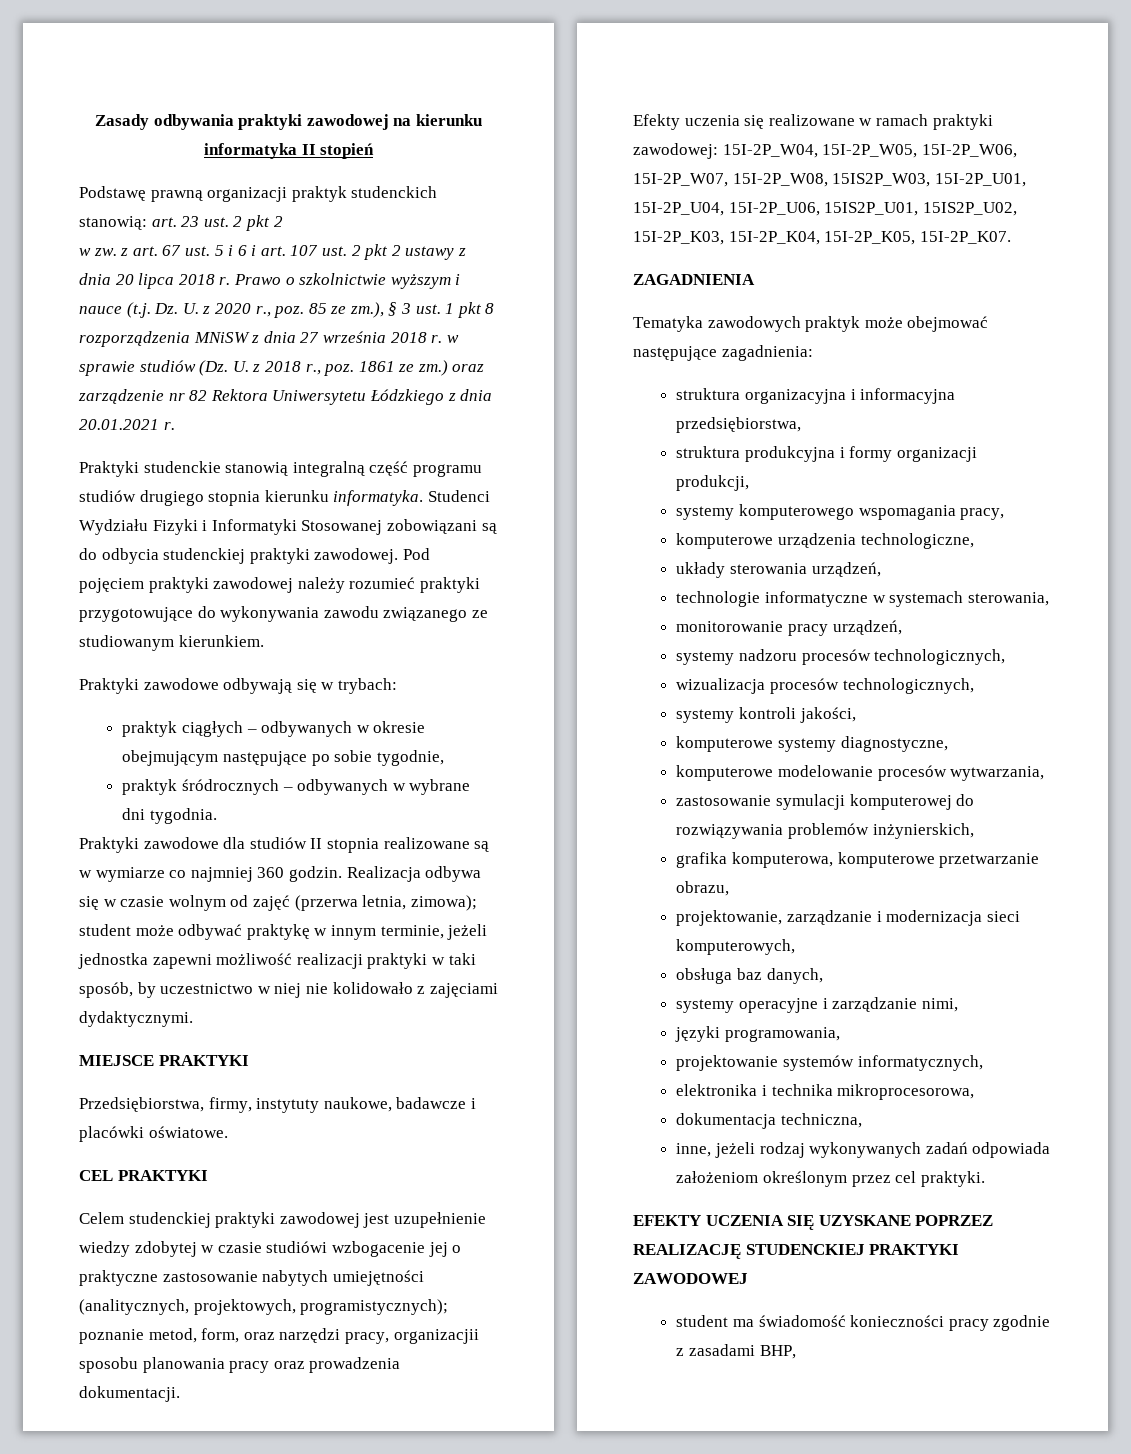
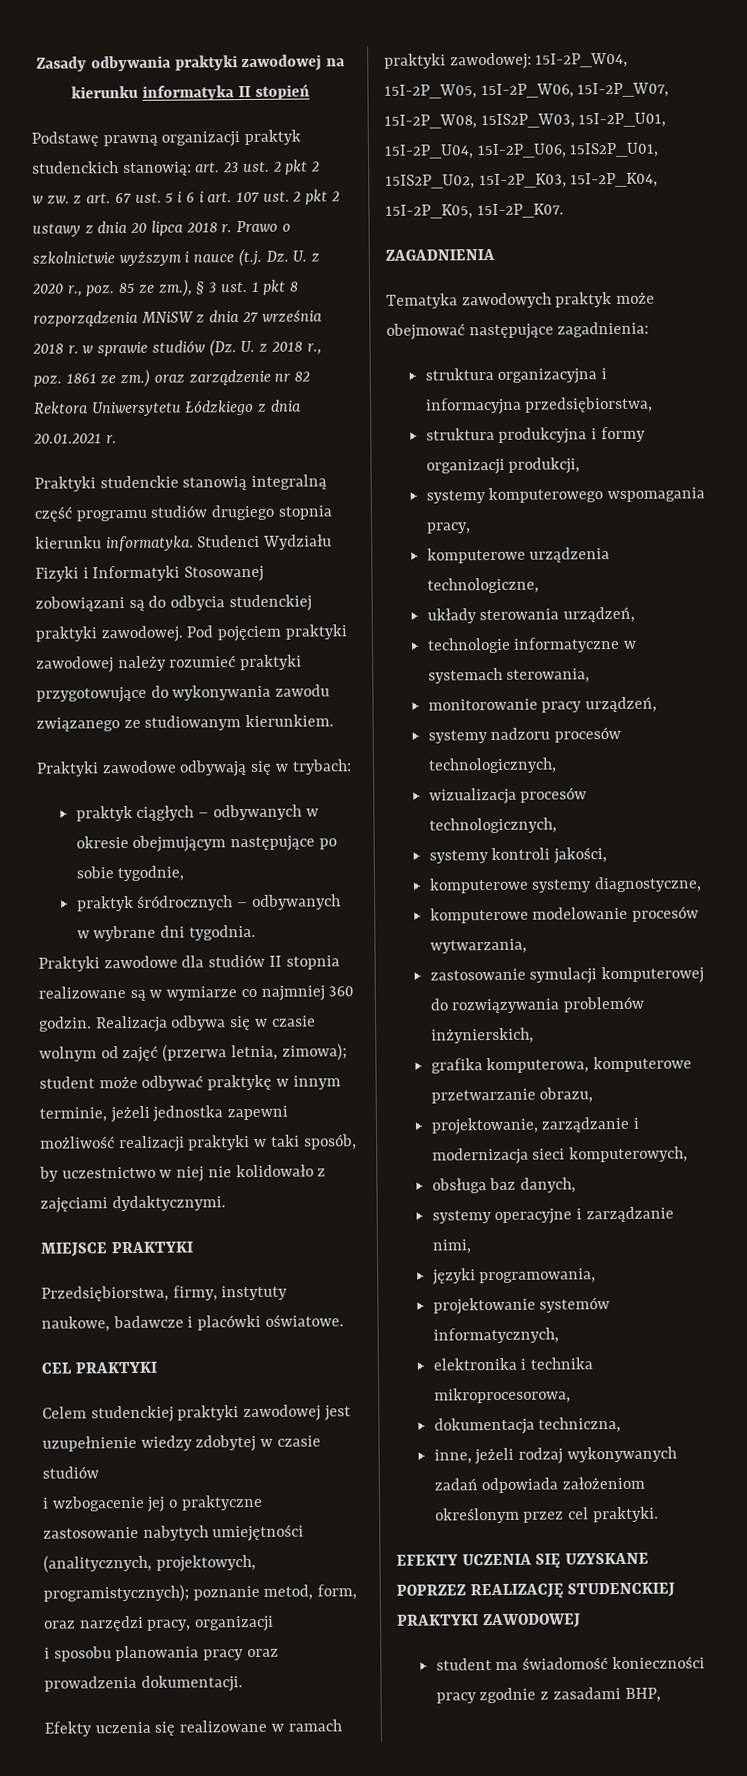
[266,1241,328,1253] studiówi -> [42,1466,99,1479] [42,1497,49,1509] studiów // i
[393,1329,479,1344] organizacjii -> [194,1615,275,1632] [44,1647,50,1659] organizacji // i

